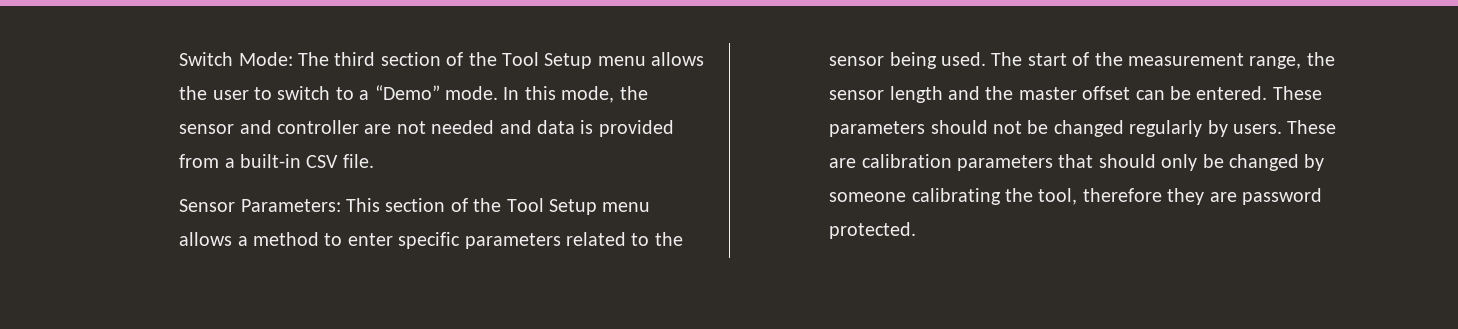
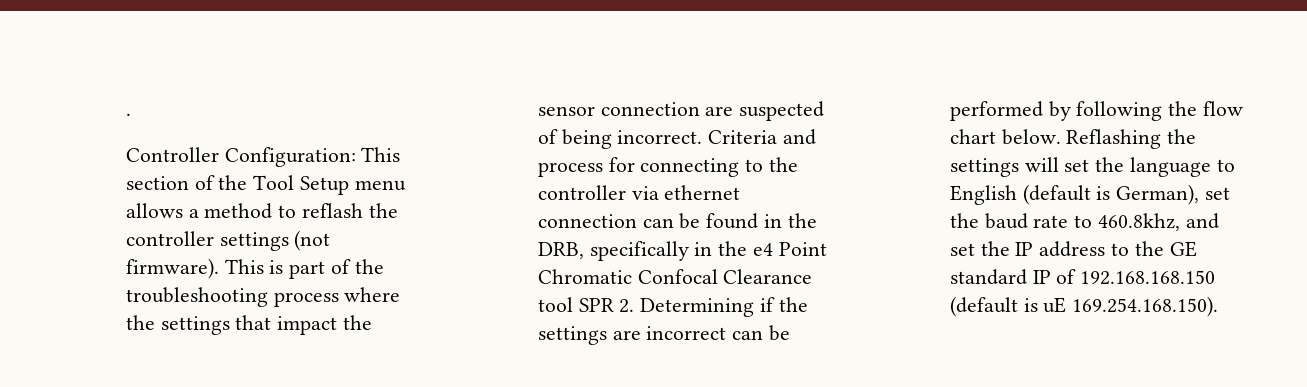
[179,52,705,69] [179,85,648,103] [179,120,674,137] [179,154,374,168] [179,199,341,212] Switch Mode: The third section of the Tool Setup menu allows the user to switch to a “Demo” mode. In this mode, the sensor and controller are not needed and data is provided from a built-in CSV file. // Sensor Parameters: -> [125,113,131,116] [125,147,356,167] . // Controller Configuration:
[347,232,683,249] [829,52,1335,69] [829,86,1322,103] [829,120,1337,137] [829,154,1325,171] [829,188,1323,205] [829,222,917,239] enter specific parameters related to the sensor being used. The start of the measurement range, the sensor length and the master offset can be entered. These parameters should not be changed regularly by users. These are calibration parameters that should only be changed by someone calibrating the tool, therefore they are password protected. -> [301,203,398,218] [125,230,331,251] [125,258,384,279] [125,287,401,307] [125,315,372,335] [537,101,825,121] [537,129,816,149] [537,157,798,177] [537,185,741,200] [537,213,817,229] [537,241,827,261] [537,269,813,284] [537,297,808,317] [537,325,790,345] [949,101,1243,121] [949,129,1197,149] [949,157,1235,177] [949,184,1230,205] [949,213,1219,231] [949,241,1197,257] [949,269,1216,285] [949,296,1219,317] reflash the controller settings (not firmware). This is part of the troubleshooting process where the settings that impact the sensor connection are suspected of being incorrect. Criteria and process for connecting to the controller via ethernet connection can be found in the DRB, specifically in the e4 Point Chromatic Confocal Clearance tool SPR 2. Determining if the settings are incorrect can be performed by following the flow chart below. Reflashing the settings will set the language to English (default is German), set the baud rate to 460.8khz, and set the IP address to the GE standard IP of 192.168.168.150 (default is uE 169.254.168.150).

